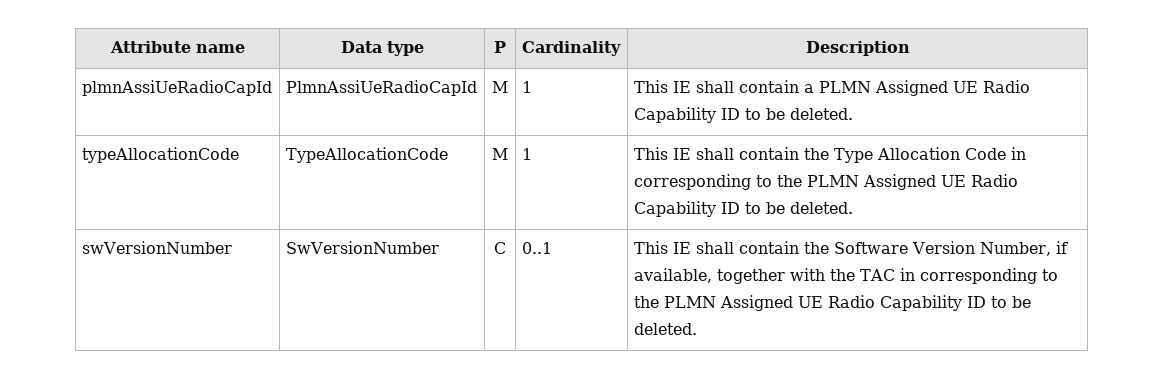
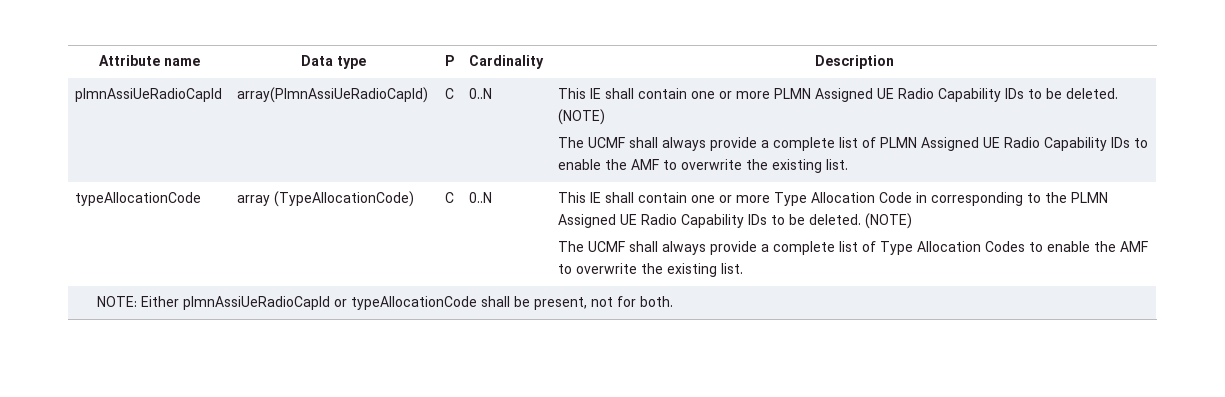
[285,80,477,96] [492,81,508,93] [521,81,532,93] [633,80,1030,96] [633,107,853,123] [81,147,239,163] [285,147,448,163] [492,148,508,160] [521,148,532,160] [633,147,829,160] PlmnAssiUeRadioCapId | M | 1 | This IE shall contain a PLMN Assigned UE Radio Capability ID to be deleted. // typeAllocationCode | TypeAllocationCode | M | 1 | This IE shall contain the -> [237,87,429,103] [445,88,454,99] [469,88,493,99] [558,88,1119,102] [558,109,606,125] [558,137,1149,151] [558,159,849,173] [75,192,202,206] [237,191,415,207] [445,192,454,203] [469,192,493,203] [558,192,771,203] array(PlmnAssiUeRadioCapId) | C | 0..N | This IE shall contain one or more PLMN Assigned UE Radio Capability IDs to be deleted. (NOTE) // The UCMF shall always provide a complete list of PLMN Assigned UE Radio Capability IDs to enable the AMF to overwrite the existing list. // typeAllocationCode | array (TypeAllocationCode) | C | 0..N | This IE shall contain one or more
[720,202,853,214] [81,241,232,254] [285,241,439,254] [494,242,506,254] [521,242,552,254] [633,241,1068,256] [633,268,1058,284] [633,295,1031,311] [633,323,697,335] ID to be deleted. // swVersionNumber | SwVersionNumber | C | 0..1 | This IE shall contain the Software Version Number, if available, together with the TAC in corresponding to the PLMN Assigned UE Radio Capability ID to be deleted. -> [748,213,913,229] [558,241,1149,255] [558,263,744,277] [96,296,673,310] IDs to be deleted. (NOTE) // The UCMF shall always provide a complete list of Type Allocation Codes to enable the AMF to overwrite the existing list. // NOTE: Either plmnAssiUeRadioCapId or typeAllocationCode shall be present, not for both.

